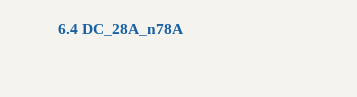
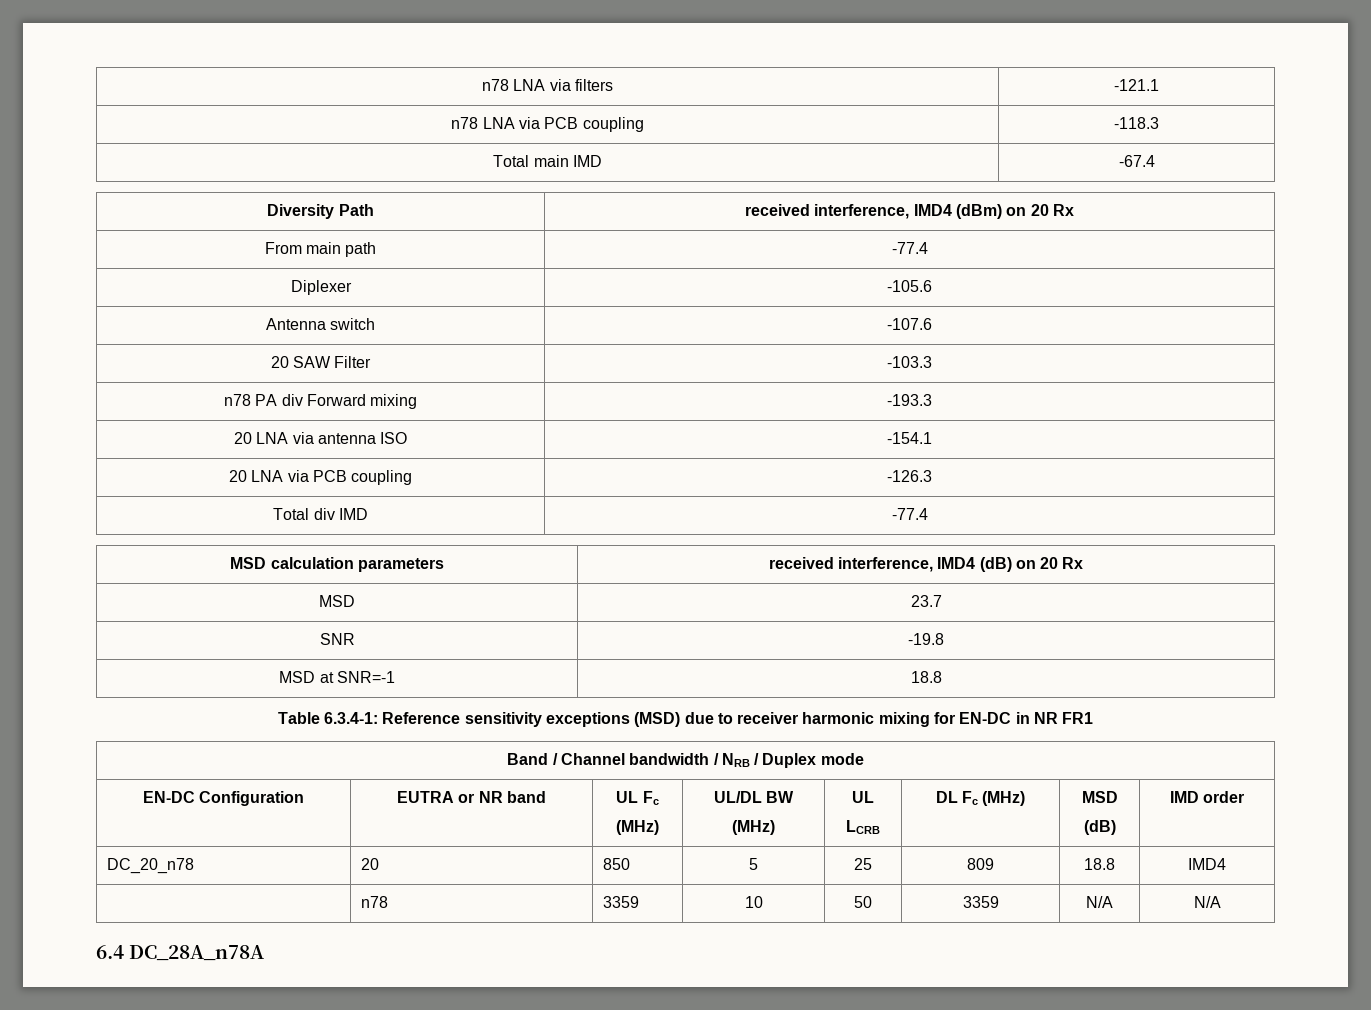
(58, 29) none -> [482,79,613,91] [1114,79,1159,91] [451,117,644,132] [1114,117,1159,129] [493,155,602,167] [1118,155,1155,167] [267,204,374,219] [745,204,1074,219] [264,242,377,257] [891,242,928,254] [290,280,352,295] [887,280,932,292] [265,318,376,330] [887,318,932,330] [270,356,372,368] [887,356,932,368] [223,394,418,409] [887,394,932,406] [233,432,408,444] [887,432,932,444] [228,470,413,485] [887,470,932,482] [273,508,368,520] [891,508,928,520] [230,557,444,572] [768,557,1084,572] [319,595,355,607] [910,595,942,607] [319,633,355,645] [908,633,944,645] [279,671,395,683] [910,671,942,683] [277,712,1094,727] [507,753,864,768] [142,791,305,806] [397,791,546,803] [616,791,659,805] [616,820,659,835] [713,791,795,803] [732,820,775,835] [852,791,874,803] [846,820,880,834] [935,791,1026,806] [1081,791,1118,803] [1083,820,1116,835] [1169,791,1245,803] [106,858,194,874] [360,858,379,870] [602,858,630,870] [749,858,758,870] [854,858,872,870] [967,858,994,870] [1084,858,1115,870] [1188,858,1226,870] [360,896,388,908] [602,896,639,908] [744,896,763,908] [854,896,872,908] [962,896,999,908] [1086,896,1113,908] [1193,896,1221,908] n78 LNA via filters | -121.1 // n78 LNA via PCB coupling | -118.3 // Total main IMD | -67.4 // Diversity Path | received interference, IMD4 (dBm) on 20 Rx // From main path | -77.4 // Diplexer | -105.6 // Antenna switch | -107.6 // 20 SAW Filter | -103.3 // n78 PA div Forward mixing | -193.3 // 20 LNA via antenna ISO | -154.1 // 20 LNA via PCB coupling | -126.3 // Total div IMD | -77.4 // MSD calculation parameters | received interference, IMD4 (dB) on 20 Rx // MSD | 23.7 // SNR | -19.8 // MSD at SNR=-1 | 18.8 // Table 6.3.4-1: Reference sensitivity exceptions (MSD) due to receiver harmonic mixing for EN-DC in NR FR1 // Band / Channel bandwidth / NRB / Duplex mode // EN-DC Configuration | EUTRA or NR band | UL Fc // (MHz) | UL/DL BW // (MHz) | UL // LCRB | DL Fc (MHz) | MSD // (dB) | IMD order // DC_20_n78 | 20 | 850 | 5 | 25 | 809 | 18.8 | IMD4 // | n78 | 3359 | 10 | 50 | 3359 | N/A | N/A //

